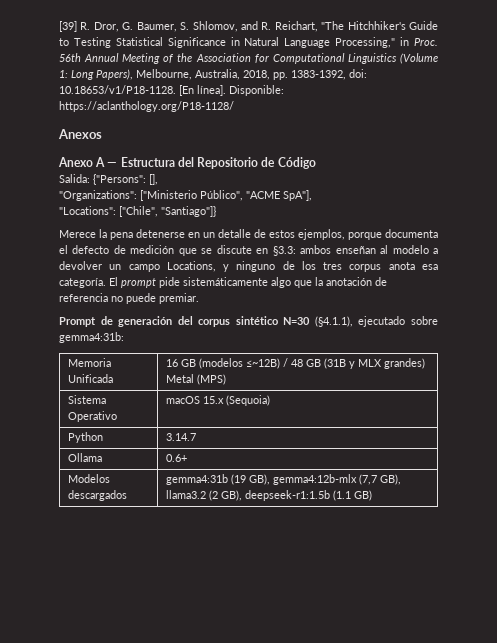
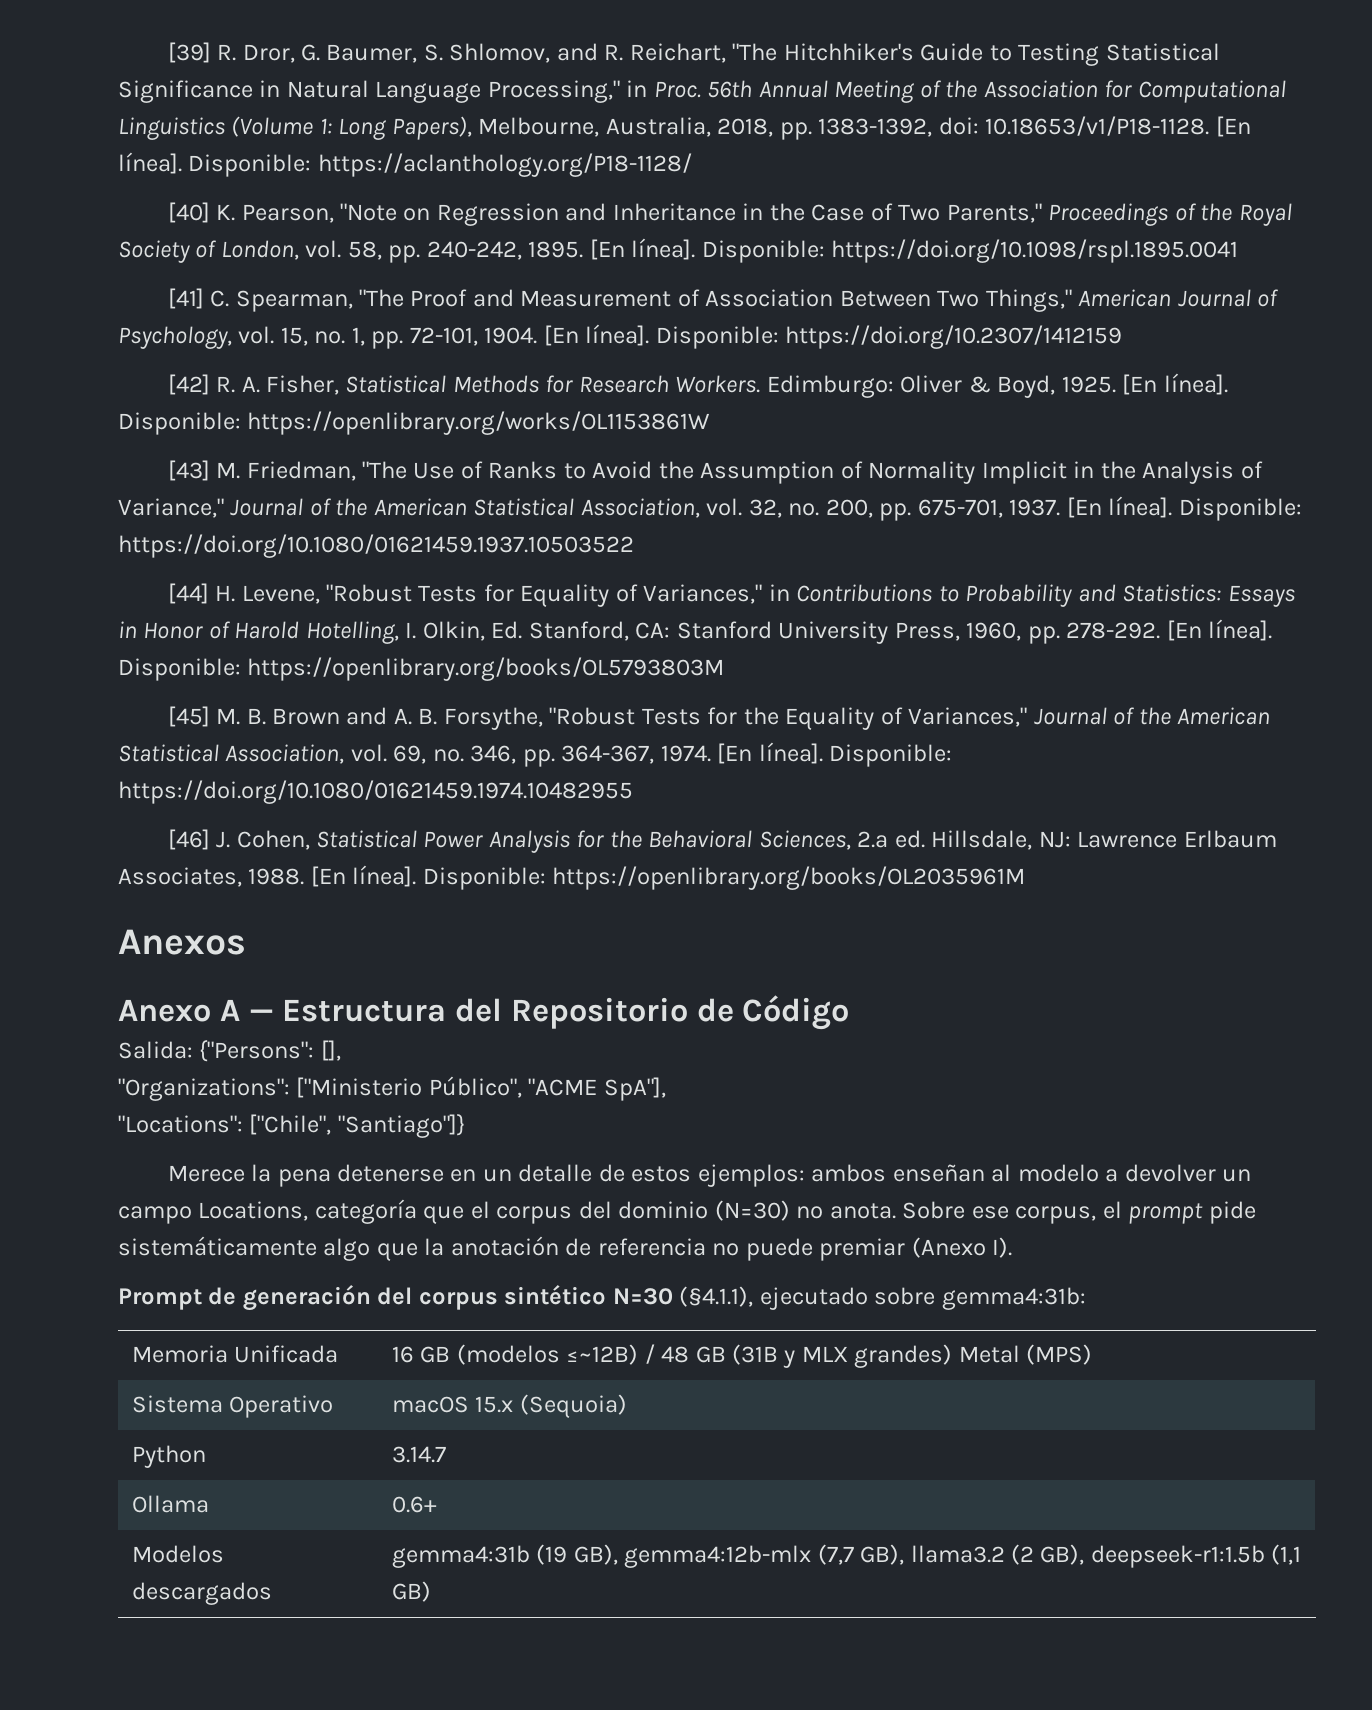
(234, 106) none -> [167,202,1292,226] [118,238,1239,263] [167,288,1280,312] [118,324,1123,349] [167,373,1228,398] [118,411,711,435] [167,460,1263,484] [118,496,1302,521] [118,534,634,558] [167,583,1295,607] [118,619,1273,644] [118,657,725,681] [167,706,1271,730] [118,742,953,767] [118,780,633,804] [167,829,1277,853] [118,865,1026,890] // [40] K. Pearson, "Note on Regression and Inheritance in the Case of Two Parents," Proceedings of the Royal Society of London, vol. 58, pp. 240-242, 1895. [En línea]. Disponible: https://doi.org/10.1098/rspl.1895.0041 // [41] C. Spearman, "The Proof and Measurement of Association Between Two Things," American Journal of Psychology, vol. 15, no. 1, pp. 72-101, 1904. [En línea]. Disponible: https://doi.org/10.2307/1412159 // [42] R. A. Fisher, Statistical Methods for Research Workers. Edimburgo: Oliver & Boyd, 1925. [En línea]. Disponible: https://openlibrary.org/works/OL1153861W // [43] M. Friedman, "The Use of Ranks to Avoid the Assumption of Normality Implicit in the Analysis of Variance," Journal of the American Statistical Association, vol. 32, no. 200, pp. 675-701, 1937. [En línea]. Disponible: https://doi.org/10.1080/01621459.1937.10503522 // [44] H. Levene, "Robust Tests for Equality of Variances," in Contributions to Probability and Statistics: Essays in Honor of Harold Hotelling, I. Olkin, Ed. Stanford, CA: Stanford University Press, 1960, pp. 278-292. [En línea]. Disponible: https://openlibrary.org/books/OL5793803M // [45] M. B. Brown and A. B. Forsythe, "Robust Tests for the Equality of Variances," Journal of the American Statistical Association, vol. 69, no. 346, pp. 364-367, 1974. [En línea]. Disponible: https://doi.org/10.1080/01621459.1974.10482955 // [46] J. Cohen, Statistical Power Analysis for the Behavioral Sciences, 2.ª ed. Hillsdale, NJ: Lawrence Erlbaum Associates, 1988. [En línea]. Disponible: https://openlibrary.org/books/OL2035961M
[298,229,438,240] [59,245,296,256] ejemplos, porque documenta el defecto de medición que se discute en §3.3: -> [697,1164,805,1187] ejemplos:
[223,261,438,272] [59,277,118,288] y ninguno de los tres corpus anota esa categoría. El -> [314,1199,1122,1224] categoría que el corpus del dominio (N=30) no anota. Sobre ese corpus, el
[159,293,199,304] premiar. -> [819,1237,1013,1261] premiar (Anexo I).
[332,490,351,501] (1.1 -> [1271,1544,1302,1565] (1,1

